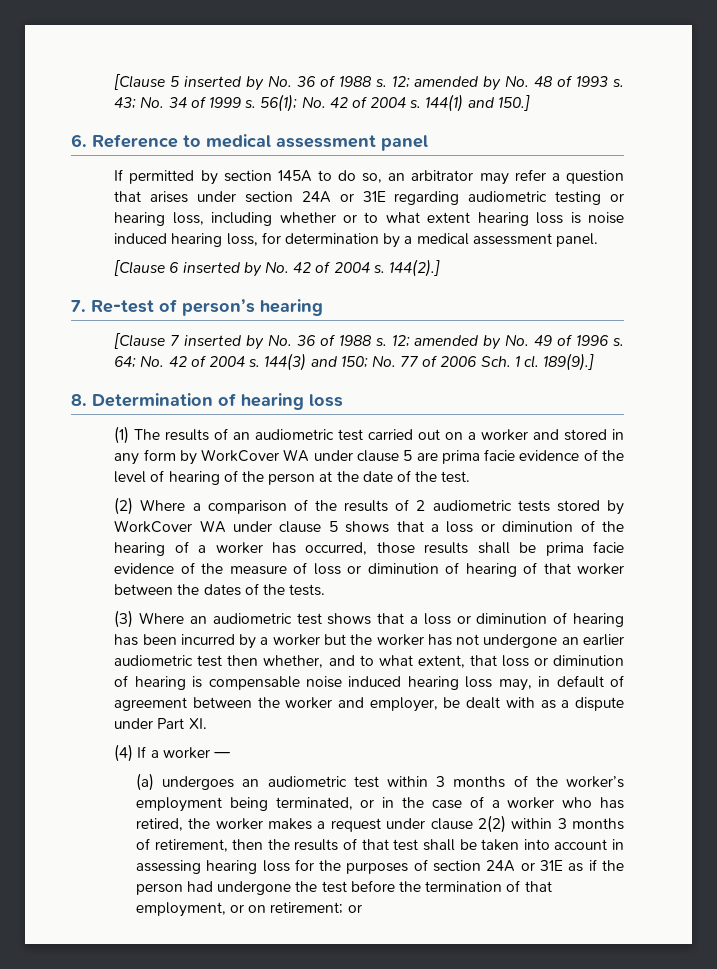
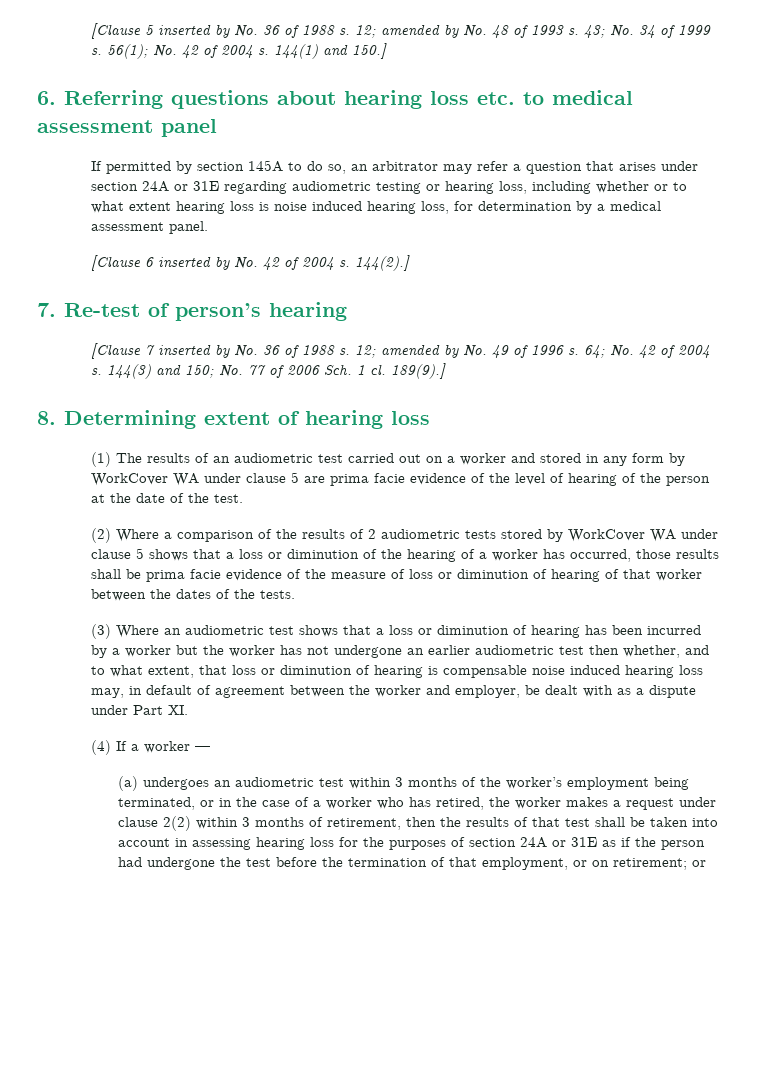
[92,134,178,148] Reference -> [64,90,515,109] Referring questions about hearing loss etc.
[92,393,213,407] Determination -> [64,410,270,429] Determining extent

